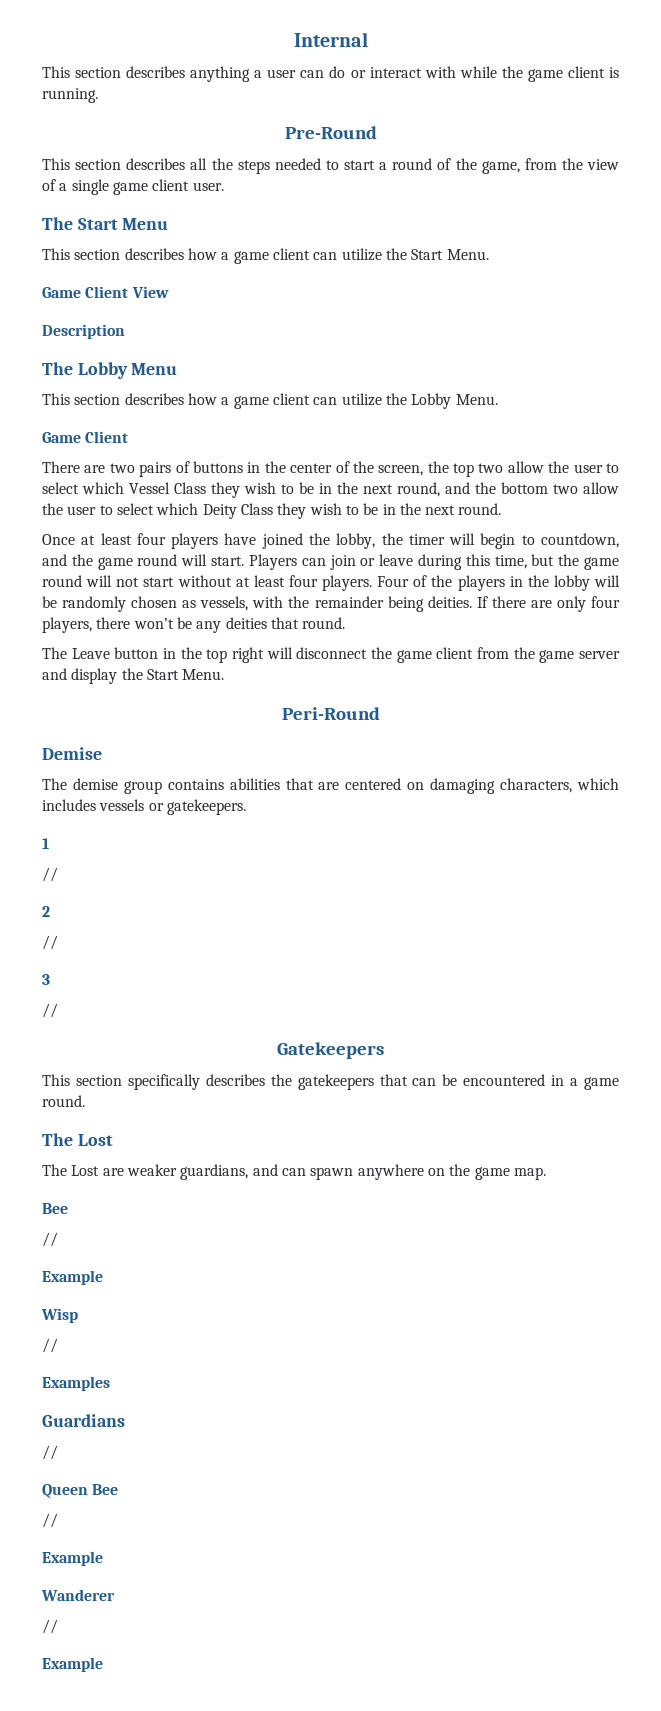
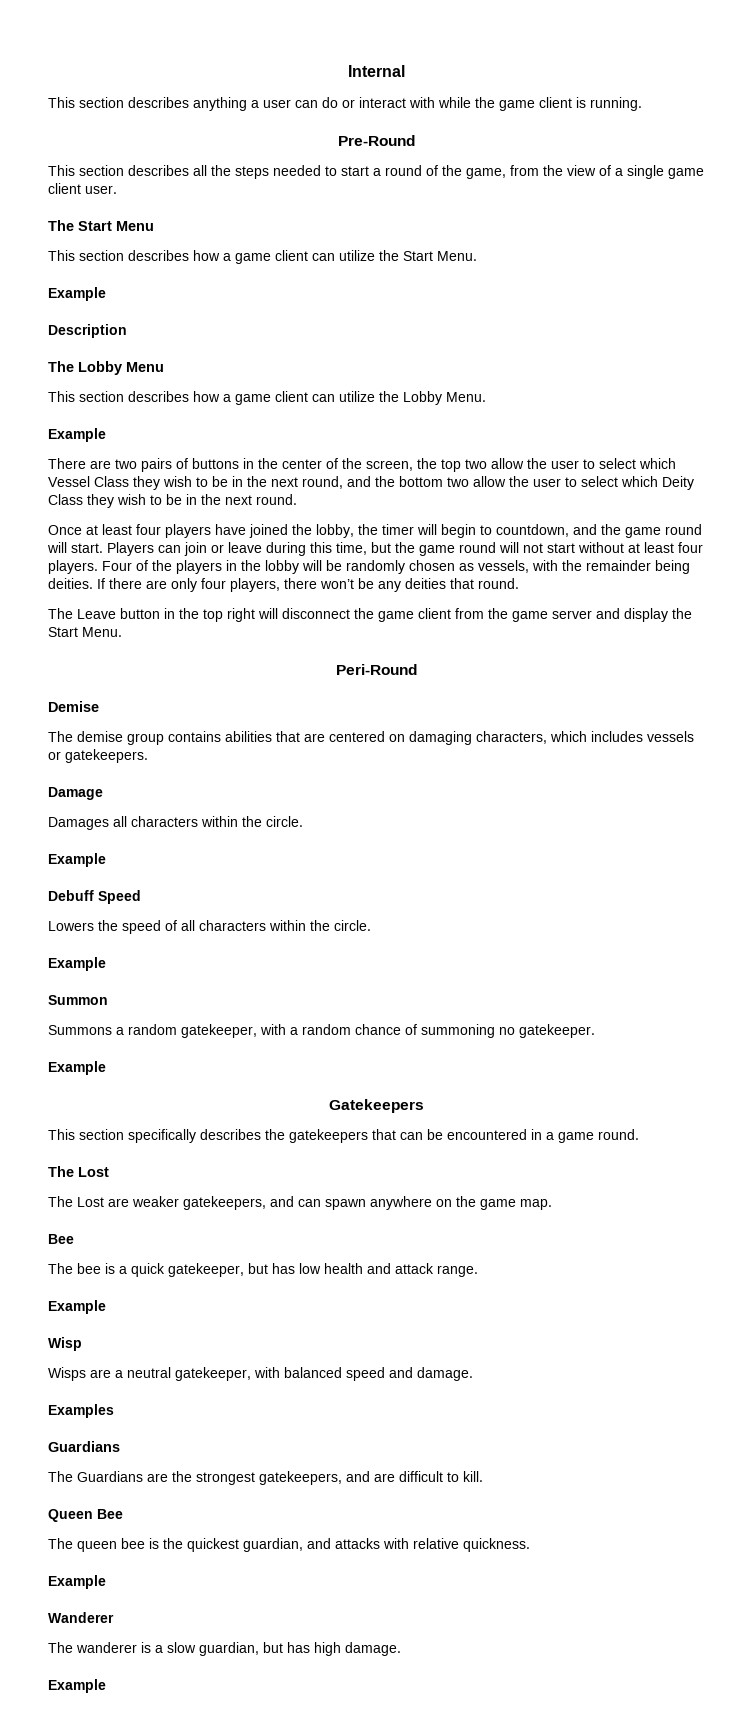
[42,286,169,298] Game Client View -> [48,287,106,301] Example
[42,431,129,443] Game Client -> [48,428,106,442] Example
[42,838,49,849] [42,867,58,882] [42,906,50,917] [42,935,58,950] [42,974,50,985] [42,1003,58,1018] 1 // // // 2 // // // 3 // // -> [48,787,103,800] [48,816,303,830] [48,853,106,867] [48,890,141,904] [48,920,371,934] [48,957,106,971] [48,995,108,1005] [48,1024,595,1038] [48,1061,106,1075] Damage // Damages all characters within the circle. // Example // Debuff Speed // Lowers the speed of all characters within the circle. // Example // Summon // Summons a random gatekeeper, with a random chance of summoning no gatekeeper. // Example
[180,1164,249,1180] guardians, -> [183,1196,266,1210] gatekeepers,
[42,1232,58,1247] [42,1270,103,1285] [41,1308,78,1323] [42,1338,58,1353] [42,1376,110,1391] [42,1414,125,1427] [42,1445,58,1460] [42,1484,119,1498] [42,1513,58,1528] [42,1551,103,1566] [41,1589,115,1601] [42,1619,58,1634] // // Example // Wisp // // // Examples // Guardians // // // Queen Bee // // // Example // Wanderer // // -> [48,1263,478,1277] [48,1300,106,1314] [48,1337,82,1351] [48,1367,473,1381] [48,1404,114,1418] [48,1441,120,1452] [48,1471,483,1485] [48,1509,123,1522] [48,1538,530,1552] [48,1575,106,1589] [48,1612,114,1623] [48,1642,401,1656] The bee is a quick gatekeeper, but has low health and attack range. // Example // Wisp // Wisps are a neutral gatekeeper, with balanced speed and damage. // Examples // Guardians // The Guardians are the strongest gatekeepers, and are difficult to kill. // Queen Bee // The queen bee is the quickest guardian, and attacks with relative quickness. // Example // Wanderer // The wanderer is a slow guardian, but has high damage.

